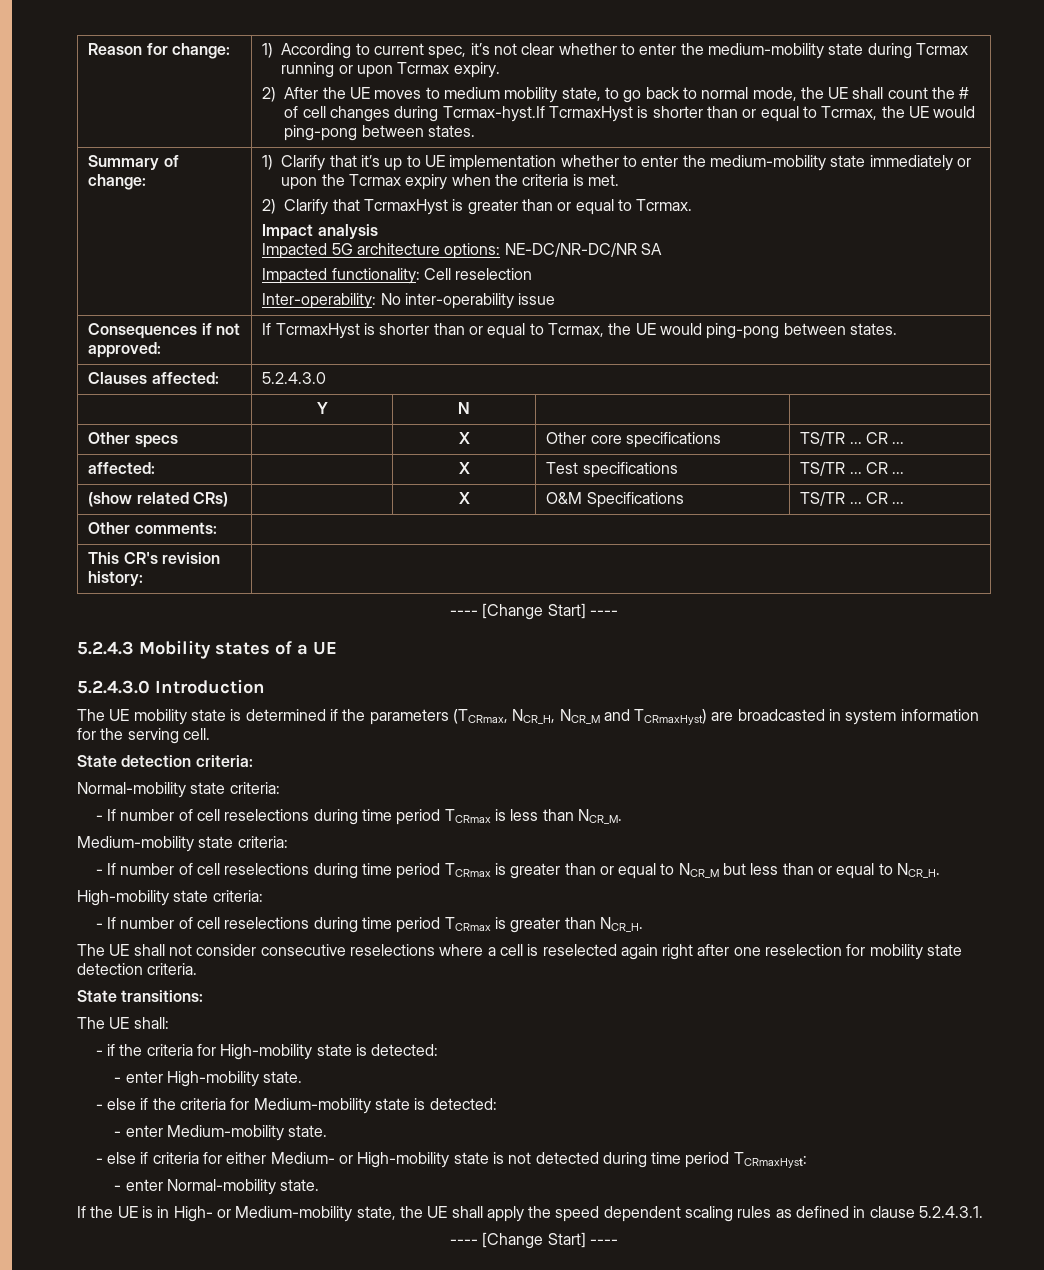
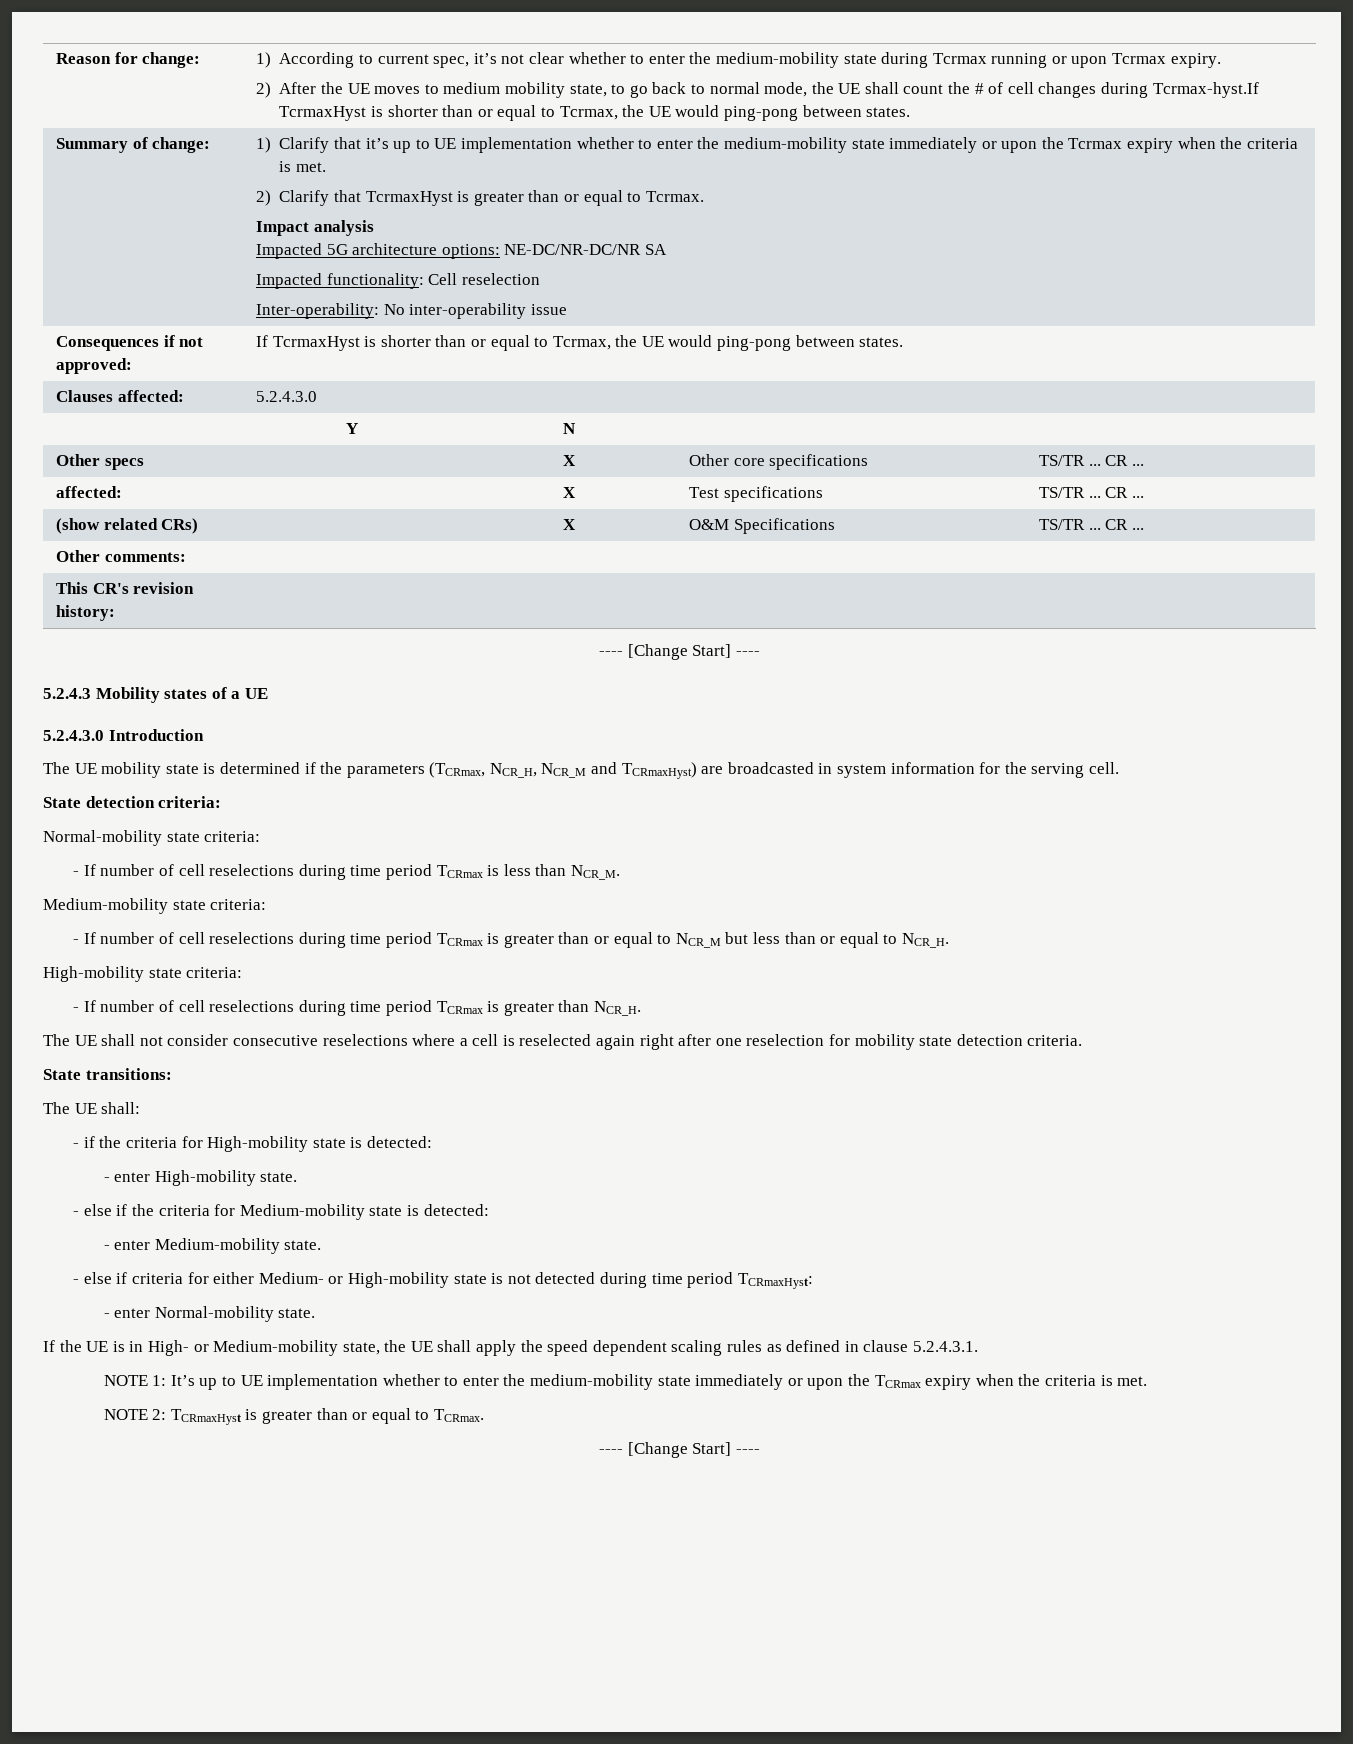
(984, 1212) none -> [103,1374,1148,1390] [103,1408,484,1425] // NOTE 1: It’s up to UE implementation whether to enter the medium-mobility state immediately or upon the TCRmax expiry when the criteria is met. // NOTE 2: TCRmaxHyst is greater than or equal to TCRmax.

